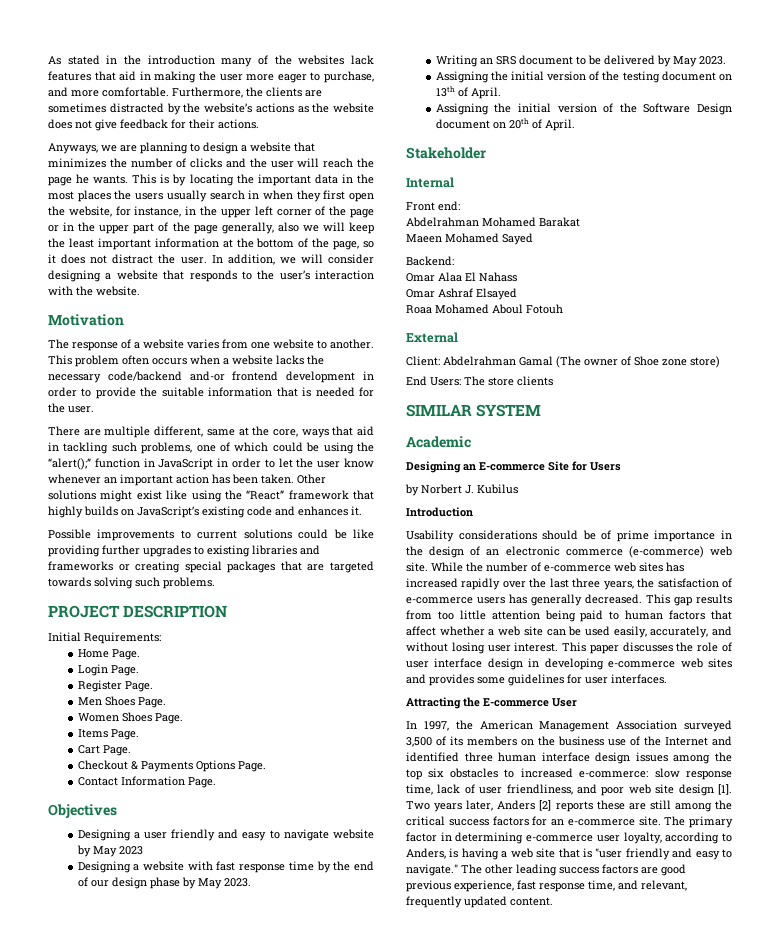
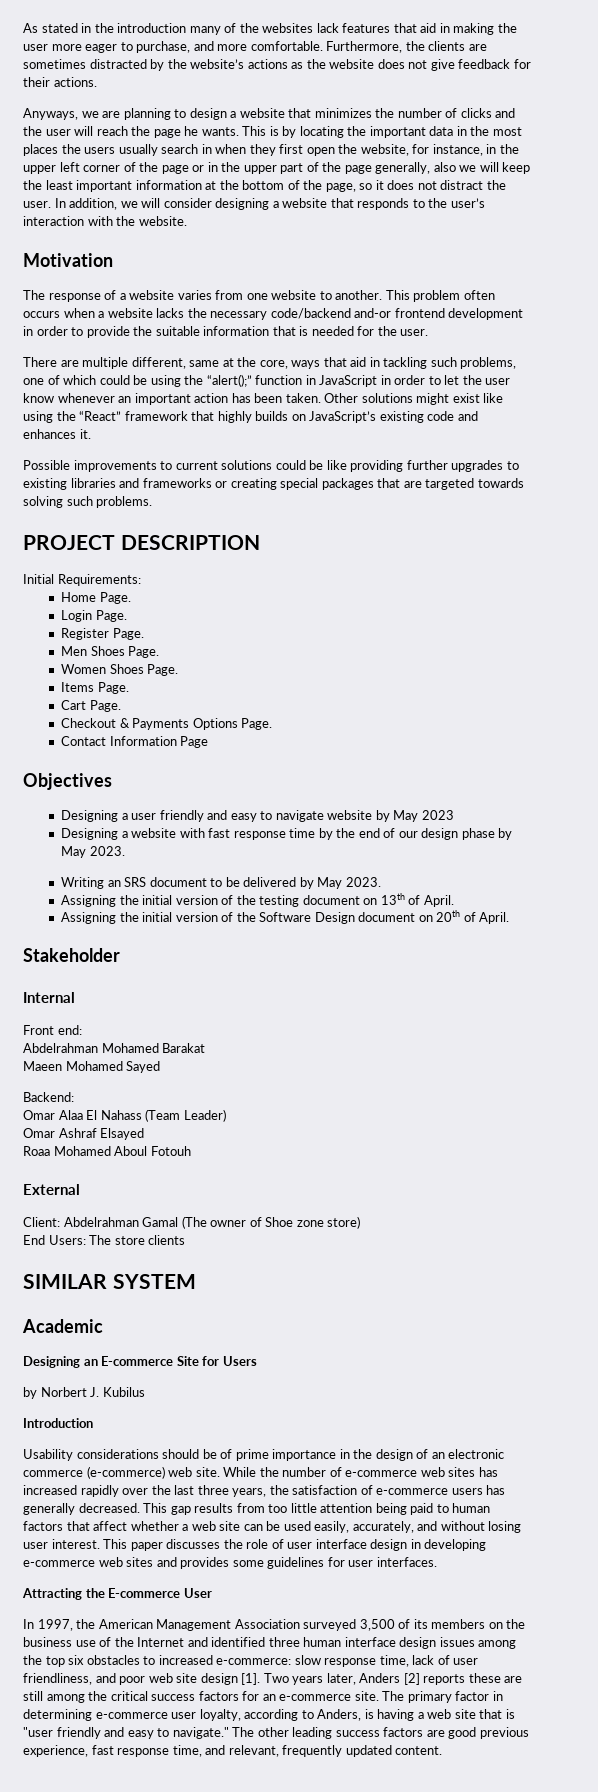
[187,777,216,788] Page. -> [180,736,209,748] Page
(517, 277) none -> [145,1109,226,1122] (Team Leader)

